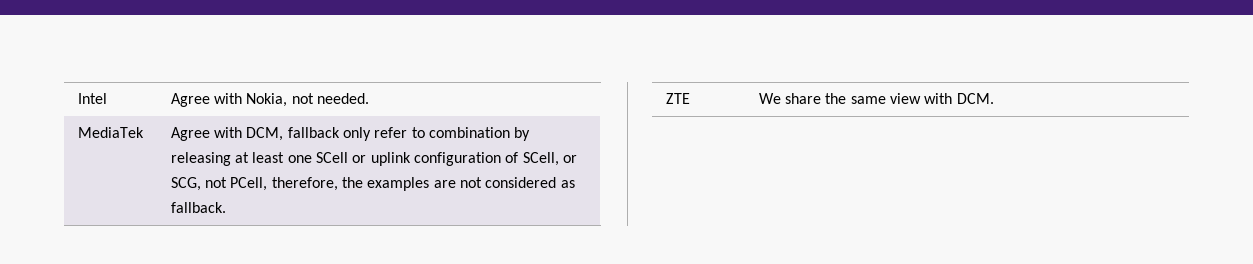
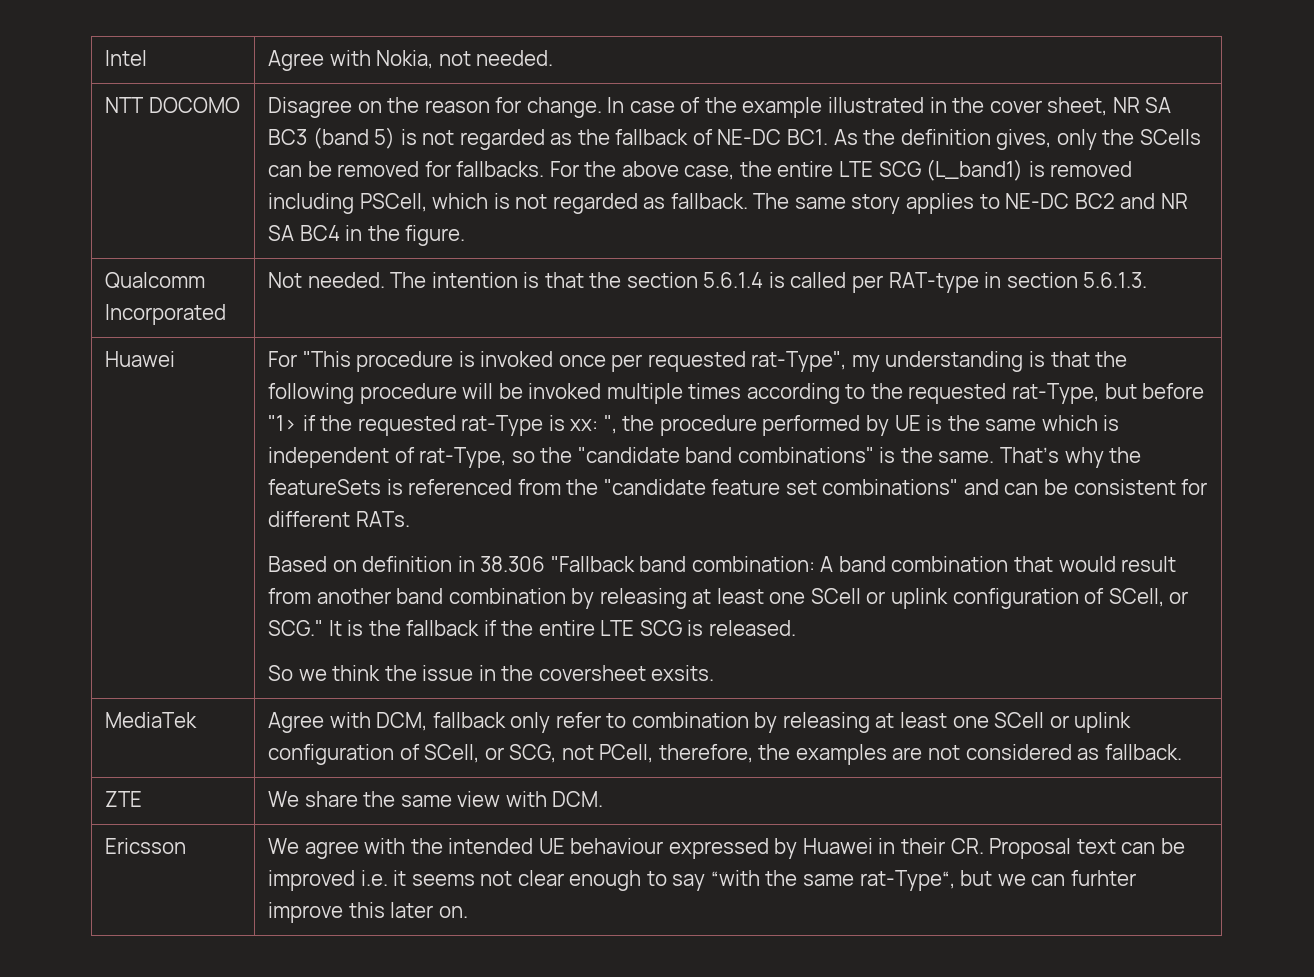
(369, 98) none -> [105,97,240,113] [268,97,1172,118] [268,127,1201,150] [268,159,1133,181] [268,193,1188,214] [268,225,466,246] [105,272,206,288] [105,304,227,325] [268,272,1148,293] [105,351,176,367] [268,351,1128,372] [268,383,1205,404] [268,415,1120,436] [268,447,1142,468] [268,479,1208,495] [268,511,410,527] [268,556,1177,572] [268,588,1189,609] [268,620,796,636] [268,665,715,681] // NTT DOCOMO | Disagree on the reason for change. In case of the example illustrated in the cover sheet, NR SA BC3 (band 5) is not regarded as the fallback of NE-DC BC1. As the definition gives, only the SCells can be removed for fallbacks. For the above case, the entire LTE SCG (L_band1) is removed including PSCell, which is not regarded as fallback. The same story applies to NE-DC BC2 and NR SA BC4 in the figure. // Qualcomm Incorporated | Not needed. The intention is that the section 5.6.1.4 is called per RAT-type in section 5.6.1.3. // Huawei | For "This procedure is invoked once per requested rat-Type", my understanding is that the following procedure will be invoked multiple times according to the requested rat-Type, but before "1> if the requested rat-Type is xx: ", the procedure performed by UE is the same which is independent of rat-Type, so the "candidate band combinations" is the same. That’s why the featureSets is referenced from the "candidate feature set combinations" and can be consistent for different RATs. // Based on definition in 38.306 "Fallback band combination: A band combination that would result from another band combination by releasing at least one SCell or uplink configuration of SCell, or SCG." It is the fallback if the entire LTE SCG is released. // So we think the issue in the coversheet exsits.
(994, 98) none -> [105,838,187,854] [268,838,1185,859] [268,870,1136,891] [268,902,468,923] // Ericsson | We agree with the intended UE behaviour expressed by Huawei in their CR. Proposal text can be improved i.e. it seems not clear enough to say “with the same rat-Type“, but we can furhter improve this later on.

